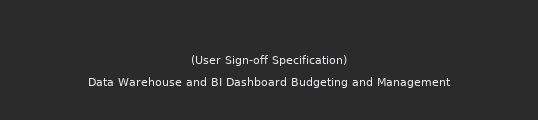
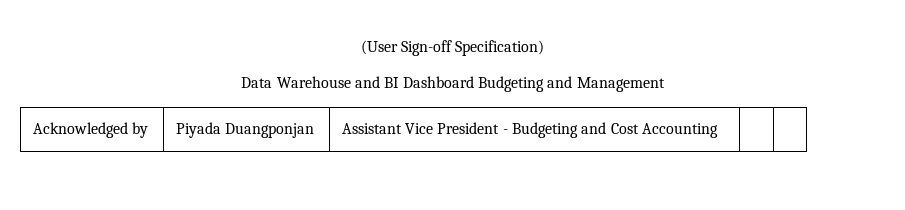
(451, 83) none -> [32,122,149,138] [175,122,315,138] [341,122,718,138] // Acknowledged by | Piyada Duangponjan | Assistant Vice President - Budgeting and Cost Accounting | |

